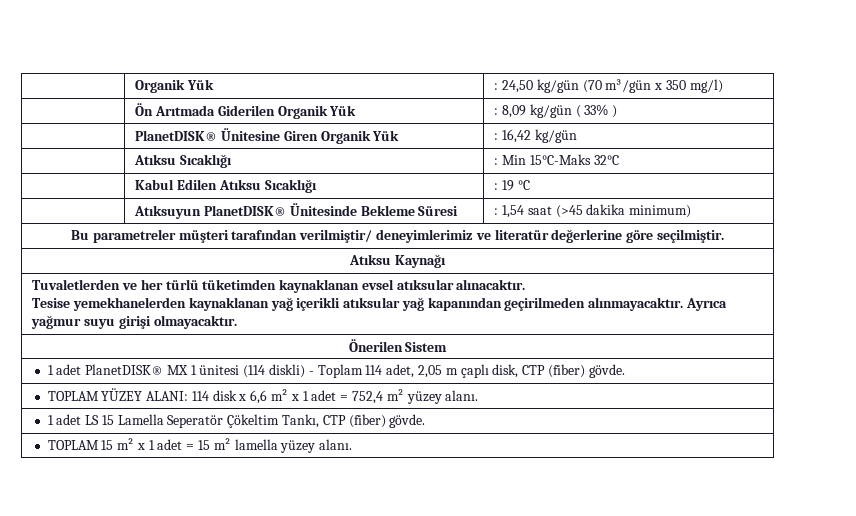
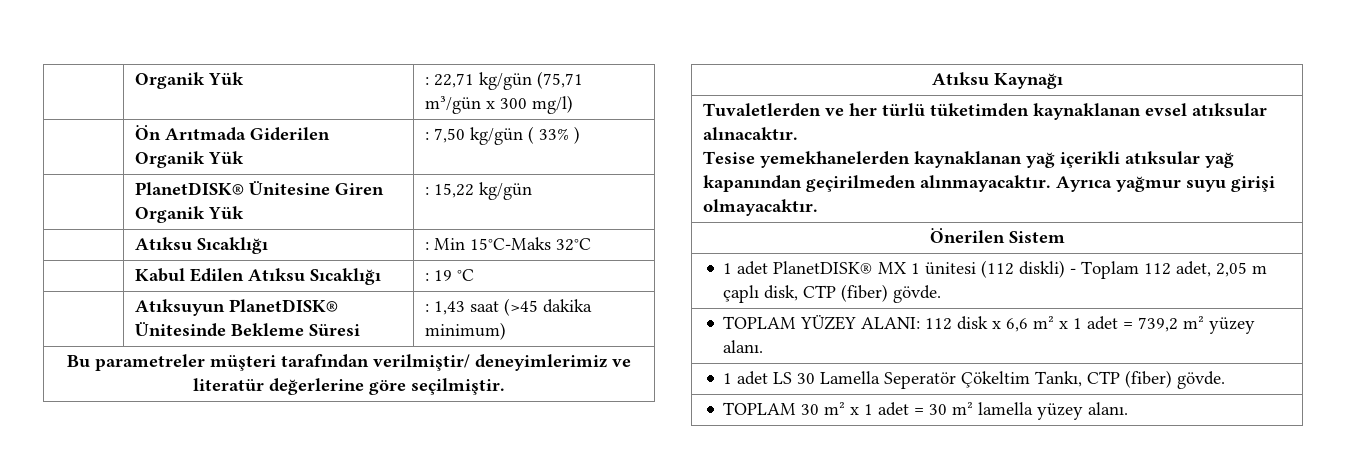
[135,79,214,93] [494,79,602,93] | Organik Yük | : 24,50 kg/gün (70 -> [135,72,245,89] [425,71,584,90] | Organik Yük | : 22,71 kg/gün (75,71
[665,80,686,90] 350 -> [500,98,528,109] 300
[501,105,526,118] 8,09 -> [434,128,466,143] 7,50
[501,129,531,143] 16,42 -> [434,183,475,198] 15,22
[501,205,524,218] 1,54 -> [434,301,466,315] 1,43
[243,365,266,378] (114 -> [981,260,1015,278] (112
[365,365,383,375] 114 -> [1144,263,1172,275] 112
[191,391,209,401] 114 -> [925,318,953,330] 112
[351,391,383,404] 752,4 -> [1138,317,1179,332] 739,2
[101,415,114,425] 15 -> [797,373,816,384] 30
[101,438,211,450] 15 m² x 1 adet = 15 -> [801,402,948,416] 30 m² x 1 adet = 30

